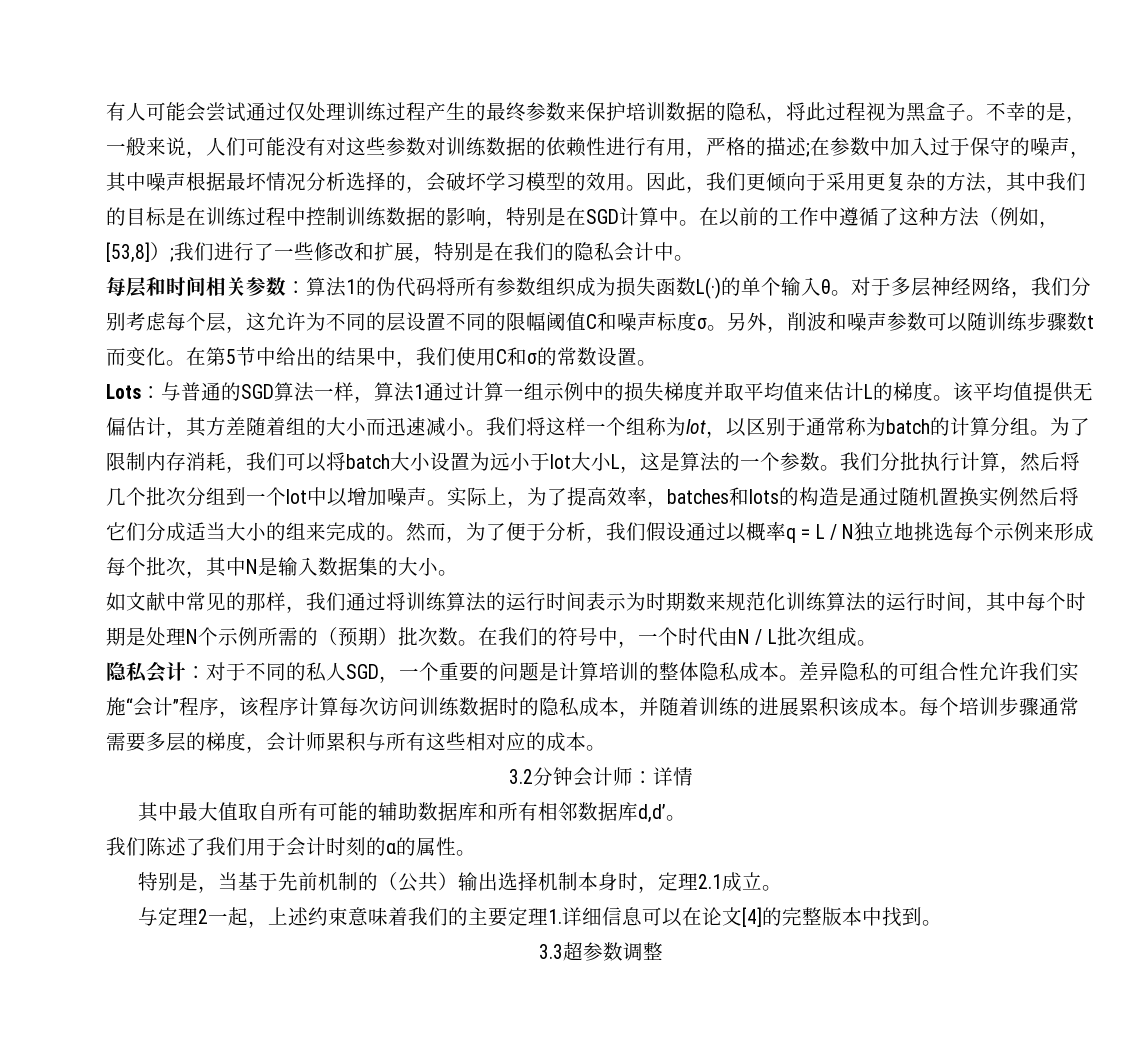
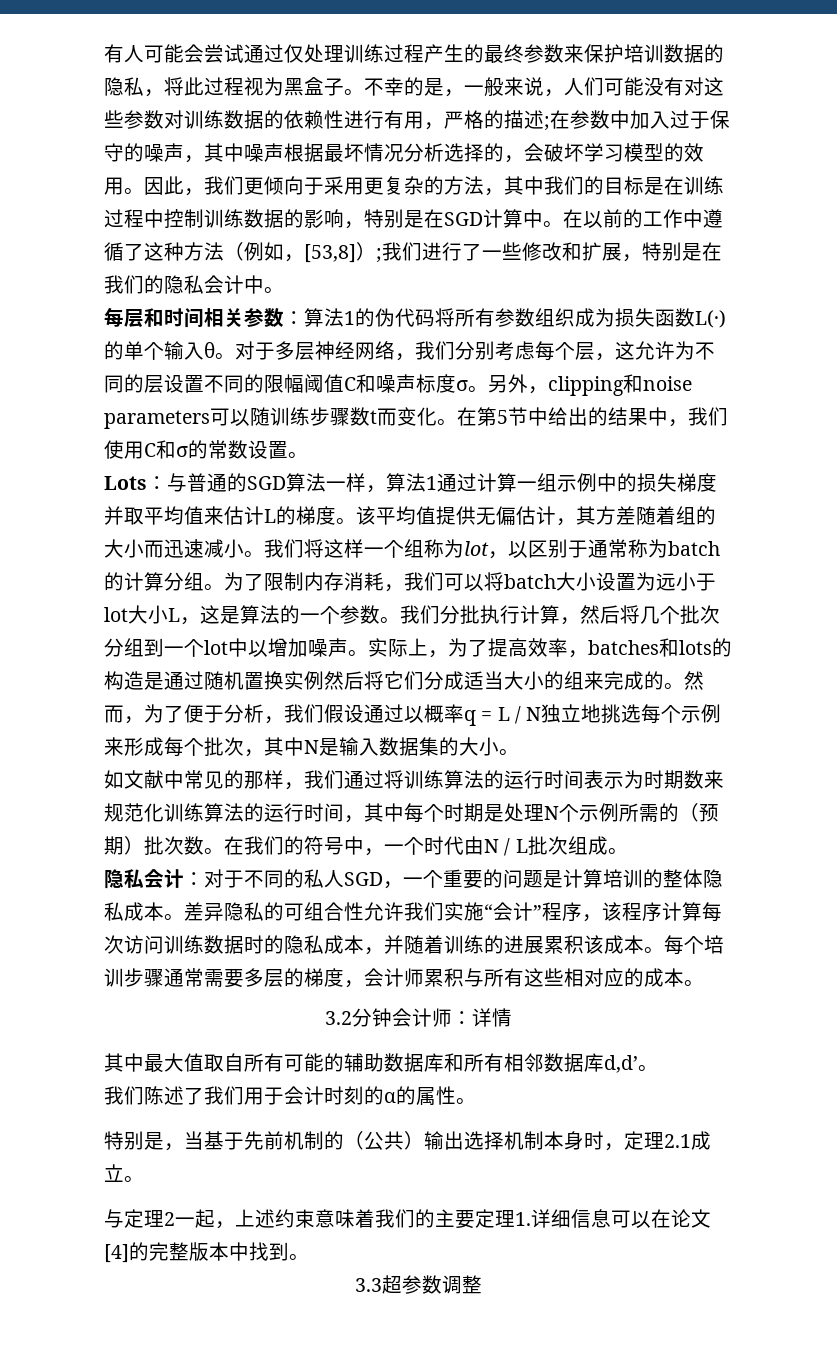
[787,312,927,331] 削波和噪声参数 -> [548,374,692,396] [104,410,210,429] clipping和noise parameters

